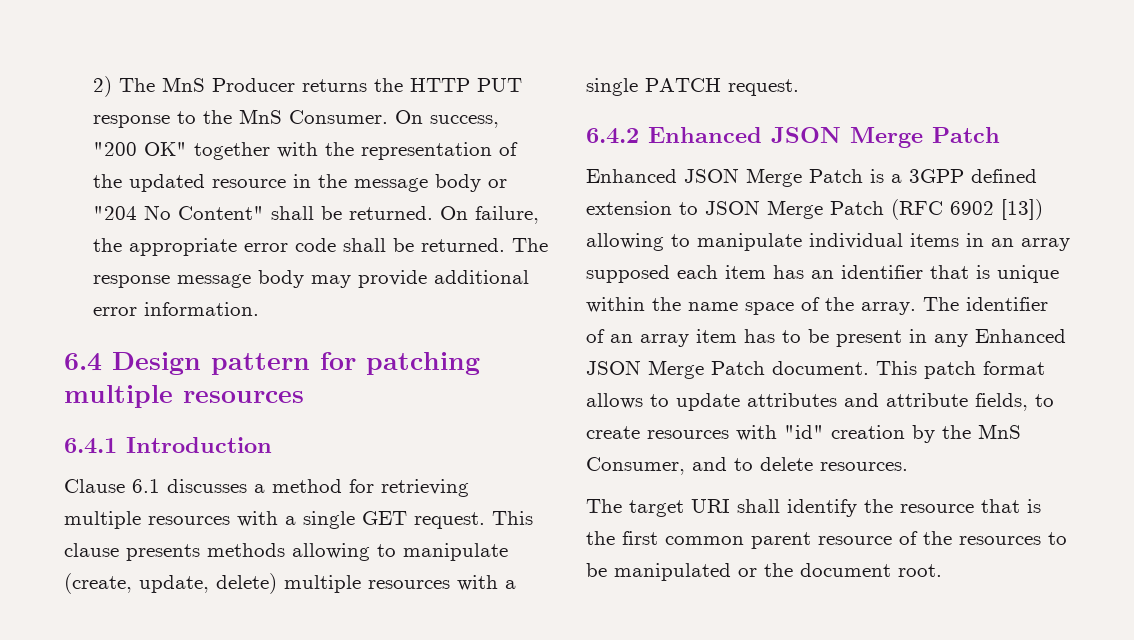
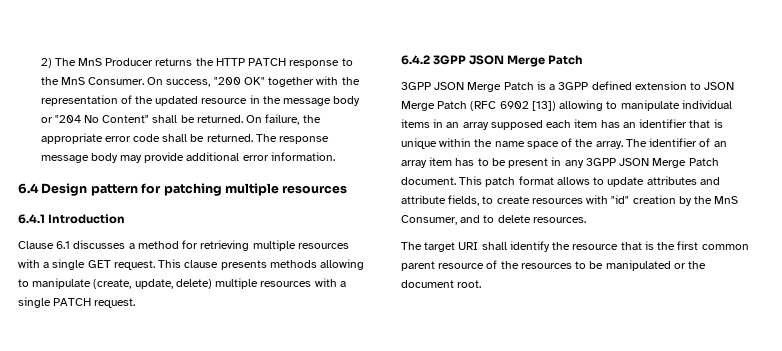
[476,78,522,92] PUT -> [248,58,287,66] PATCH
[648,127,762,143] Enhanced -> [433,55,467,65] 3GPP
[586,169,677,183] Enhanced -> [401,82,431,90] 3GPP
[975,329,1066,343] Enhanced -> [585,158,616,166] 3GPP

